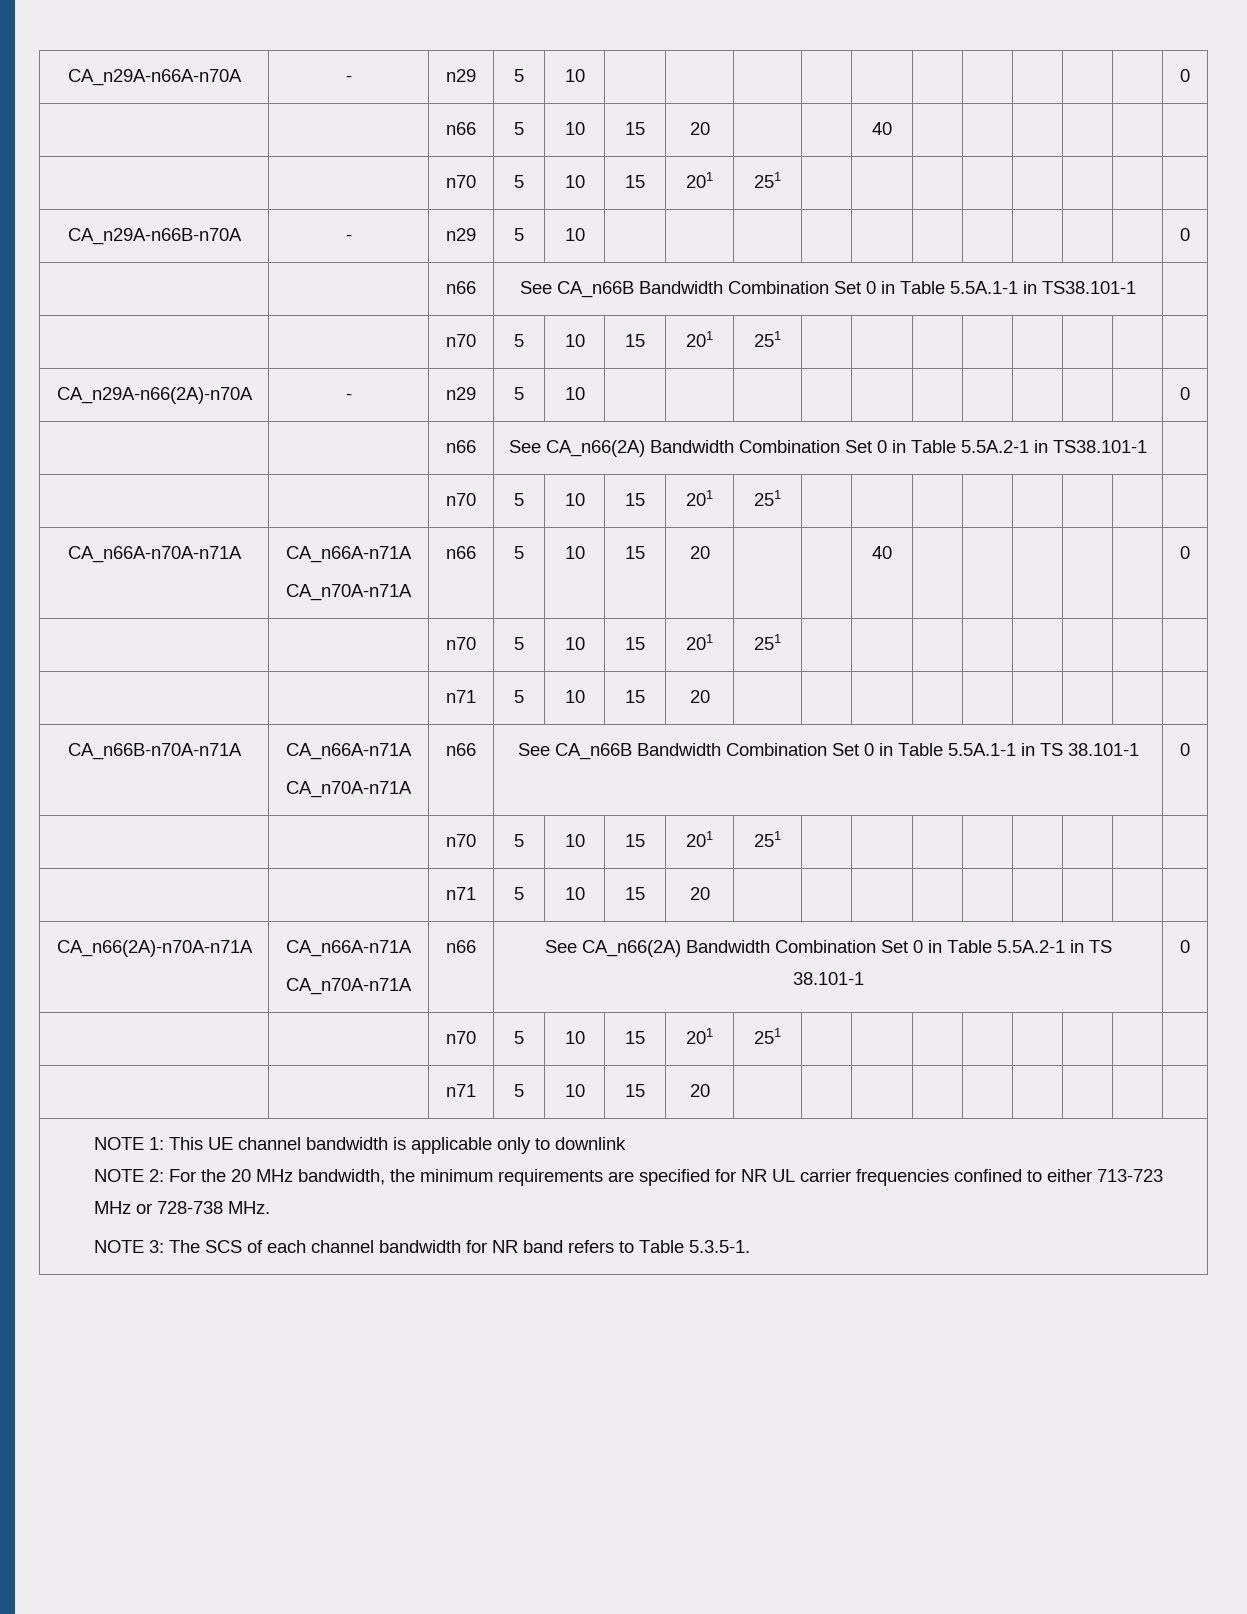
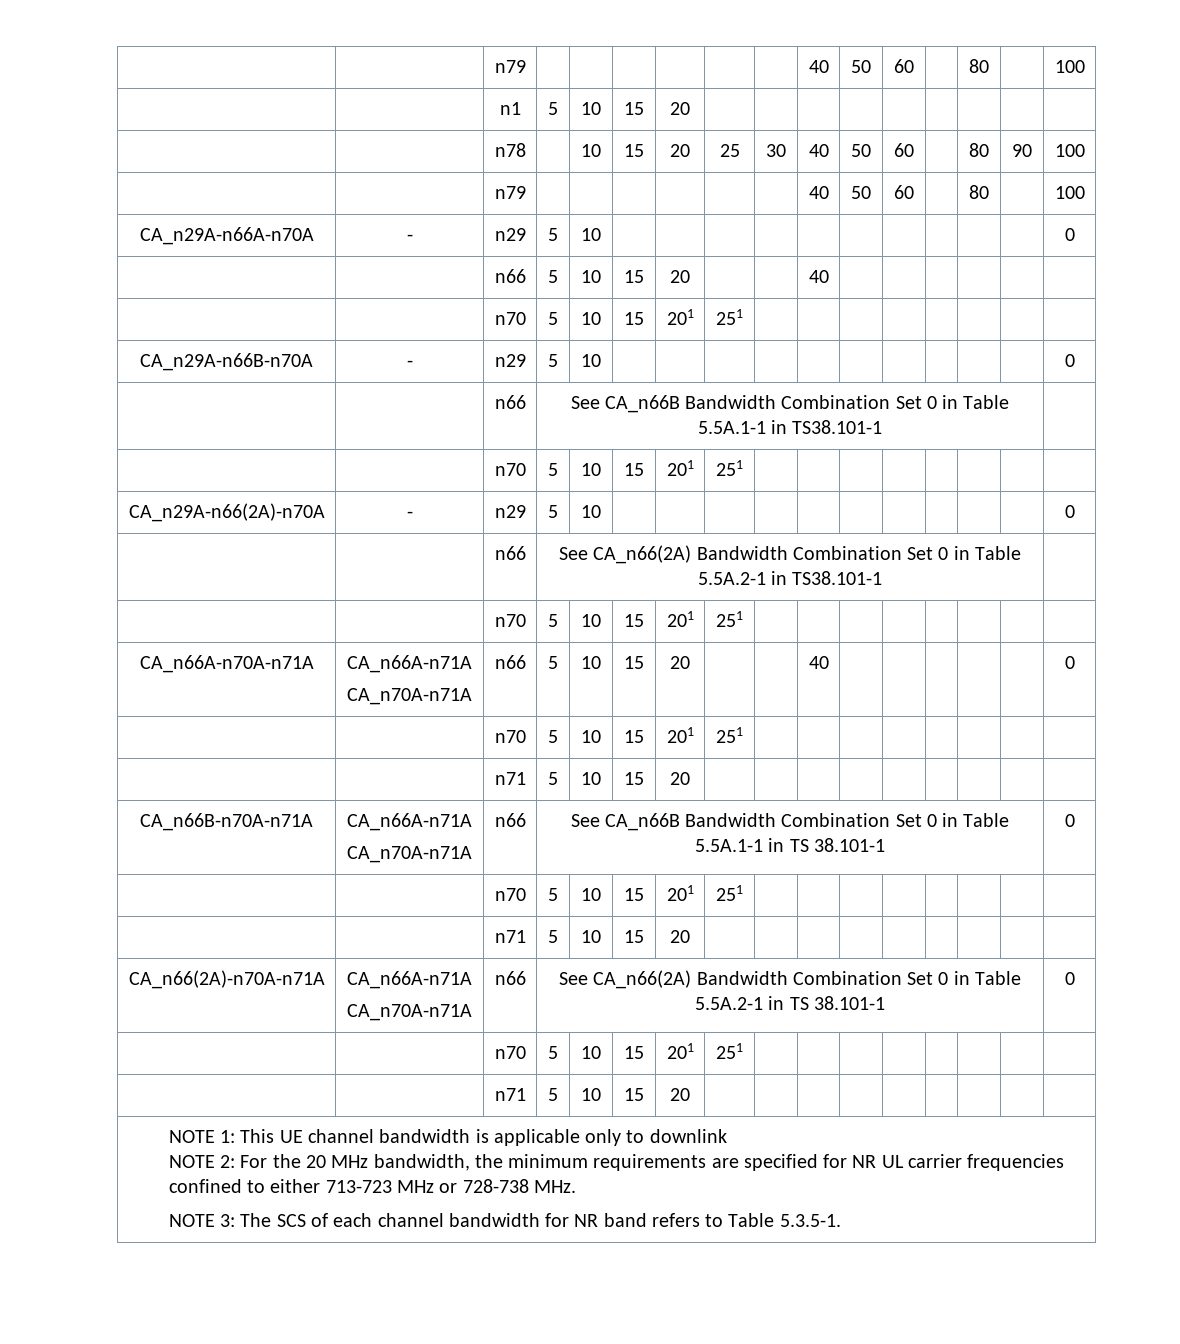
(67, 77) none -> [494,60,526,73] [808,60,829,73] [851,60,871,73] [894,59,914,73] [969,59,989,73] [1054,60,1085,73] [499,102,521,115] [548,102,558,115] [581,102,601,115] [624,102,644,115] [670,102,690,115] [494,143,526,157] [581,144,601,157] [624,144,644,157] [670,144,690,157] [719,144,740,157] [766,144,786,157] [808,144,829,157] [851,144,871,157] [894,143,914,157] [969,143,989,157] [1012,144,1032,157] [1054,144,1085,157] [494,186,526,199] [808,186,829,199] [851,186,871,199] [894,185,914,199] [969,185,989,199] [1054,186,1085,199] | | n79 | | | | | | | 40 | 50 | 60 | | 80 | | 100 // | | n1 | 5 | 10 | 15 | 20 | | | | | | | | | // | | n78 | | 10 | 15 | 20 | 25 | 30 | 40 | 50 | 60 | | 80 | 90 | 100 // | | n79 | | | | | | | 40 | 50 | 60 | | 80 | | 100 //

